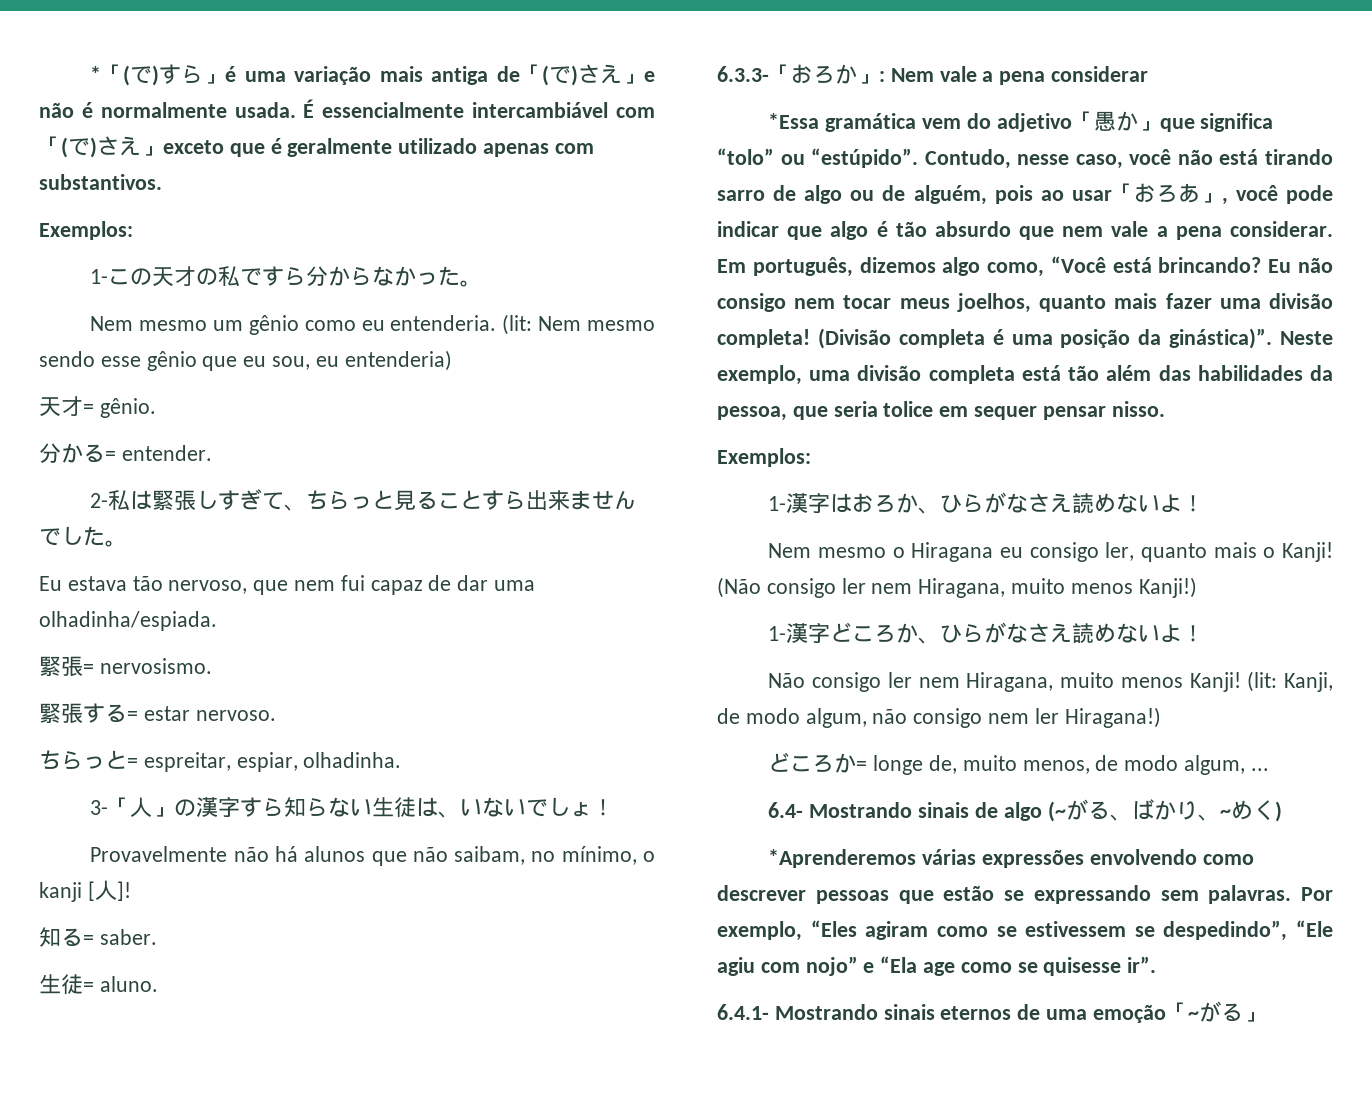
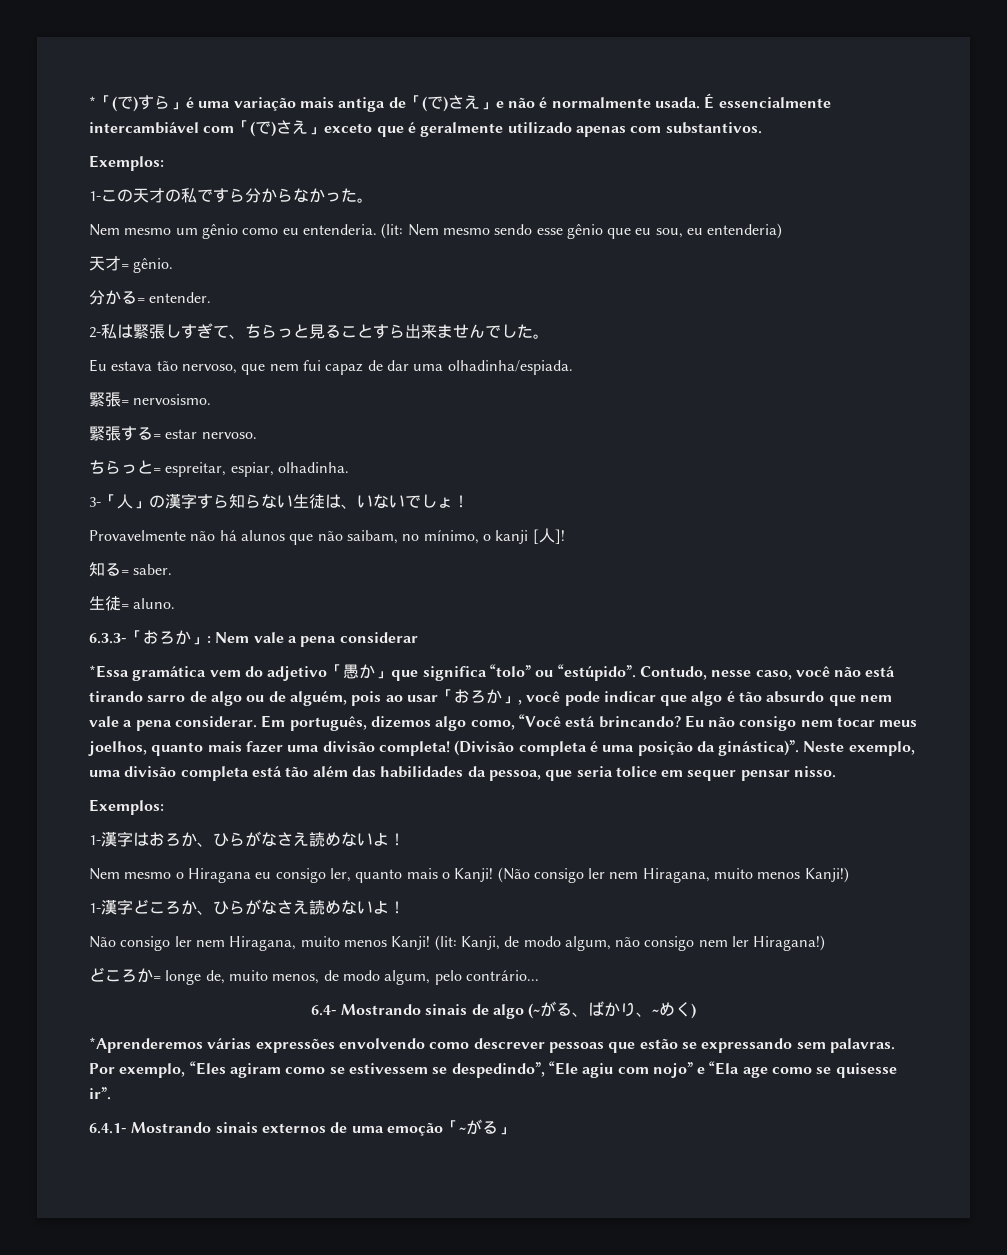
[1177,183,1200,203] あ -> [485,689,502,704] か
[1250,768,1269,771] ... -> [434,970,539,985] pelo contrário...
[940,1006,1012,1020] eternos -> [261,1123,326,1133] externos

